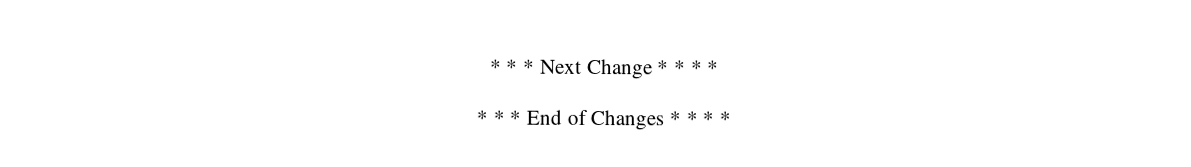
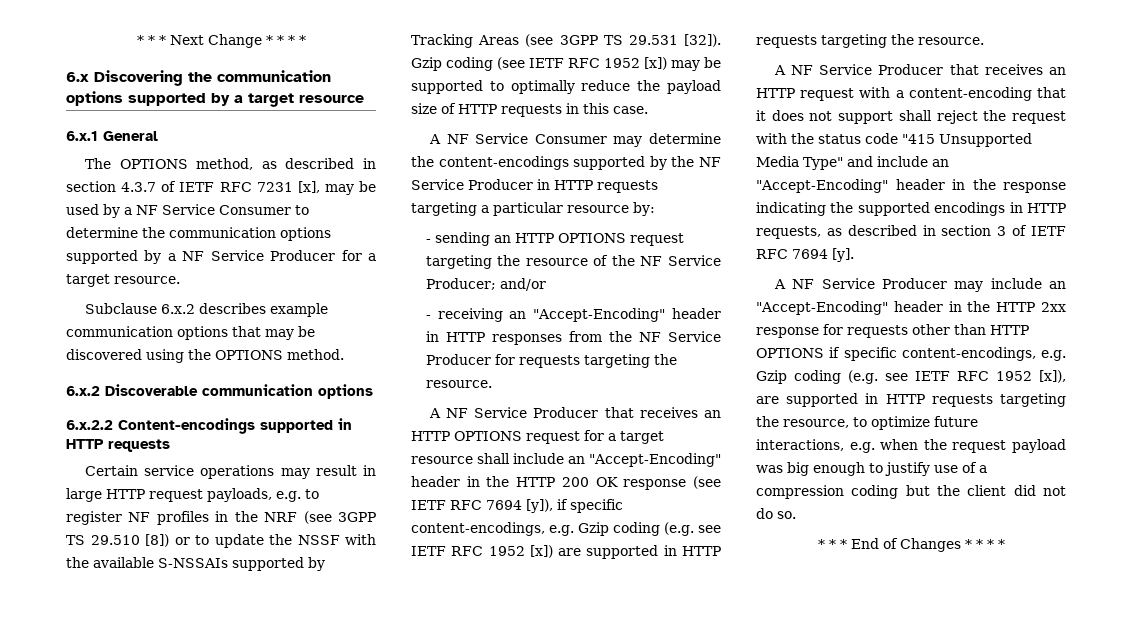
(720, 67) none -> [66,70,331,86] [66,91,364,107] [66,131,158,141] [84,158,376,170] [66,181,376,195] [66,204,309,218] [66,227,331,241] [66,250,376,264] [66,274,180,287] [84,303,328,317] [66,326,315,340] [66,349,344,363] [66,384,373,399] [66,418,352,434] [66,439,170,452] [84,465,376,479] [66,488,319,502] [66,511,376,525] [66,534,376,548] [66,557,325,571] [411,34,721,48] [411,57,721,71] [411,80,721,94] [411,103,648,117] [428,133,721,147] [411,156,721,170] [411,179,658,193] [411,202,655,216] [425,232,684,246] [425,255,721,269] [425,278,546,291] [425,308,721,322] [425,331,721,345] [425,354,677,368] [425,380,492,388] [428,407,721,418] [411,430,664,444] [411,453,721,467] [411,476,721,490] [411,499,623,513] [411,522,721,536] [411,545,721,559] [756,34,984,48] [773,64,1066,75] [756,87,1066,101] [756,110,1066,124] [756,133,1032,147] [756,156,949,170] [756,179,1066,193] [756,202,1066,216] [756,225,1066,239] [756,248,854,262] [773,278,1066,292] [756,301,1066,315] [756,324,1029,338] [756,347,1066,361] [756,370,1066,384] [756,393,1066,407] [756,416,978,430] [756,439,1066,453] [756,462,987,476] [756,485,1066,499] [756,508,796,519] // 6.x Discovering the communication options supported by a target resource // 6.x.1 General // The OPTIONS method, as described in section 4.3.7 of IETF RFC 7231 [x], may be used by a NF Service Consumer to determine the communication options supported by a NF Service Producer for a target resource. // Subclause 6.x.2 describes example communication options that may be discovered using the OPTIONS method. // 6.x.2 Discoverable communication options // 6.x.2.2 Content-encodings supported in HTTP requests // Certain service operations may result in large HTTP request payloads, e.g. to register NF profiles in the NRF (see 3GPP TS 29.510 [8]) or to update the NSSF with the available S-NSSAIs supported by Tracking Areas (see 3GPP TS 29.531 [32]). Gzip coding (see IETF RFC 1952 [x]) may be supported to optimally reduce the payload size of HTTP requests in this case. // A NF Service Consumer may determine the content-encodings supported by the NF Service Producer in HTTP requests targeting a particular resource by: // - sending an HTTP OPTIONS request targeting the resource of the NF Service Producer; and/or // - receiving an "Accept-Encoding" header in HTTP responses from the NF Service Producer for requests targeting the resource. // A NF Service Producer that receives an HTTP OPTIONS request for a target resource shall include an "Accept-Encoding" header in the HTTP 200 OK response (see IETF RFC 7694 [y]), if specific content-encodings, e.g. Gzip coding (e.g. see IETF RFC 1952 [x]) are supported in HTTP requests targeting the resource. // A NF Service Producer that receives an HTTP request with a content-encoding that it does not support shall reject the request with the status code "415 Unsupported Media Type" and include an "Accept-Encoding" header in the response indicating the supported encodings in HTTP requests, as described in section 3 of IETF RFC 7694 [y]. // A NF Service Producer may include an "Accept-Encoding" header in the HTTP 2xx response for requests other than HTTP OPTIONS if specific content-encodings, e.g. Gzip coding (e.g. see IETF RFC 1952 [x]), are supported in HTTP requests targeting the resource, to optimize future interactions, e.g. when the request payload was big enough to justify use of a compression coding but the client did not do so.

